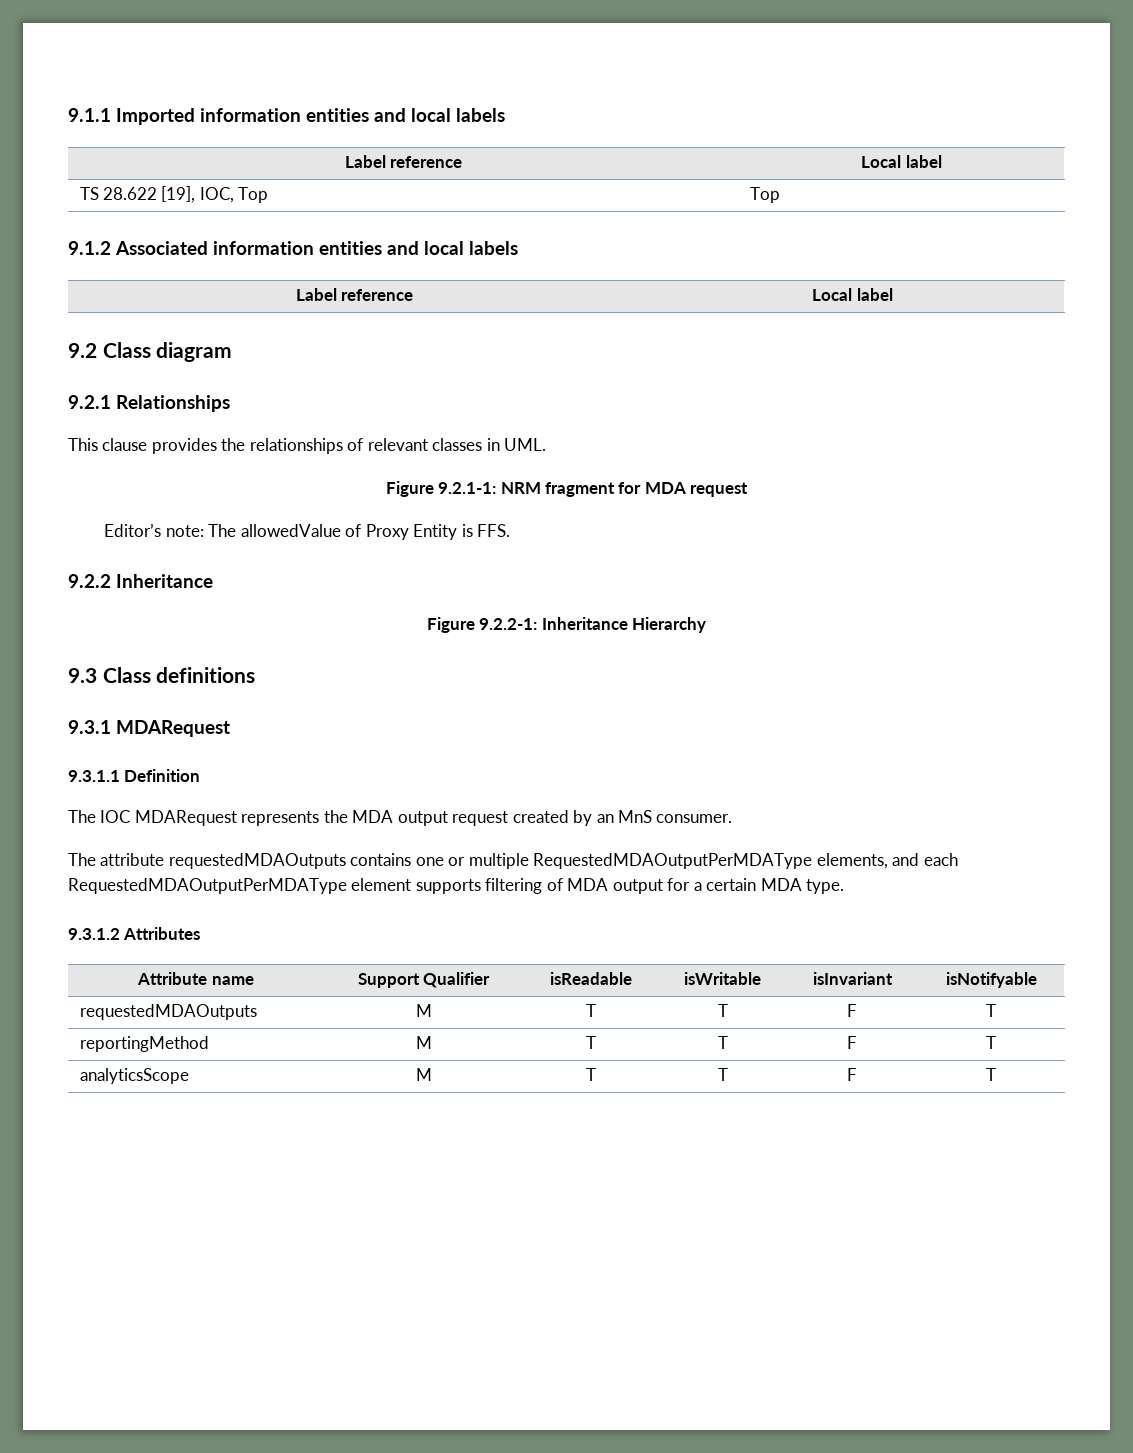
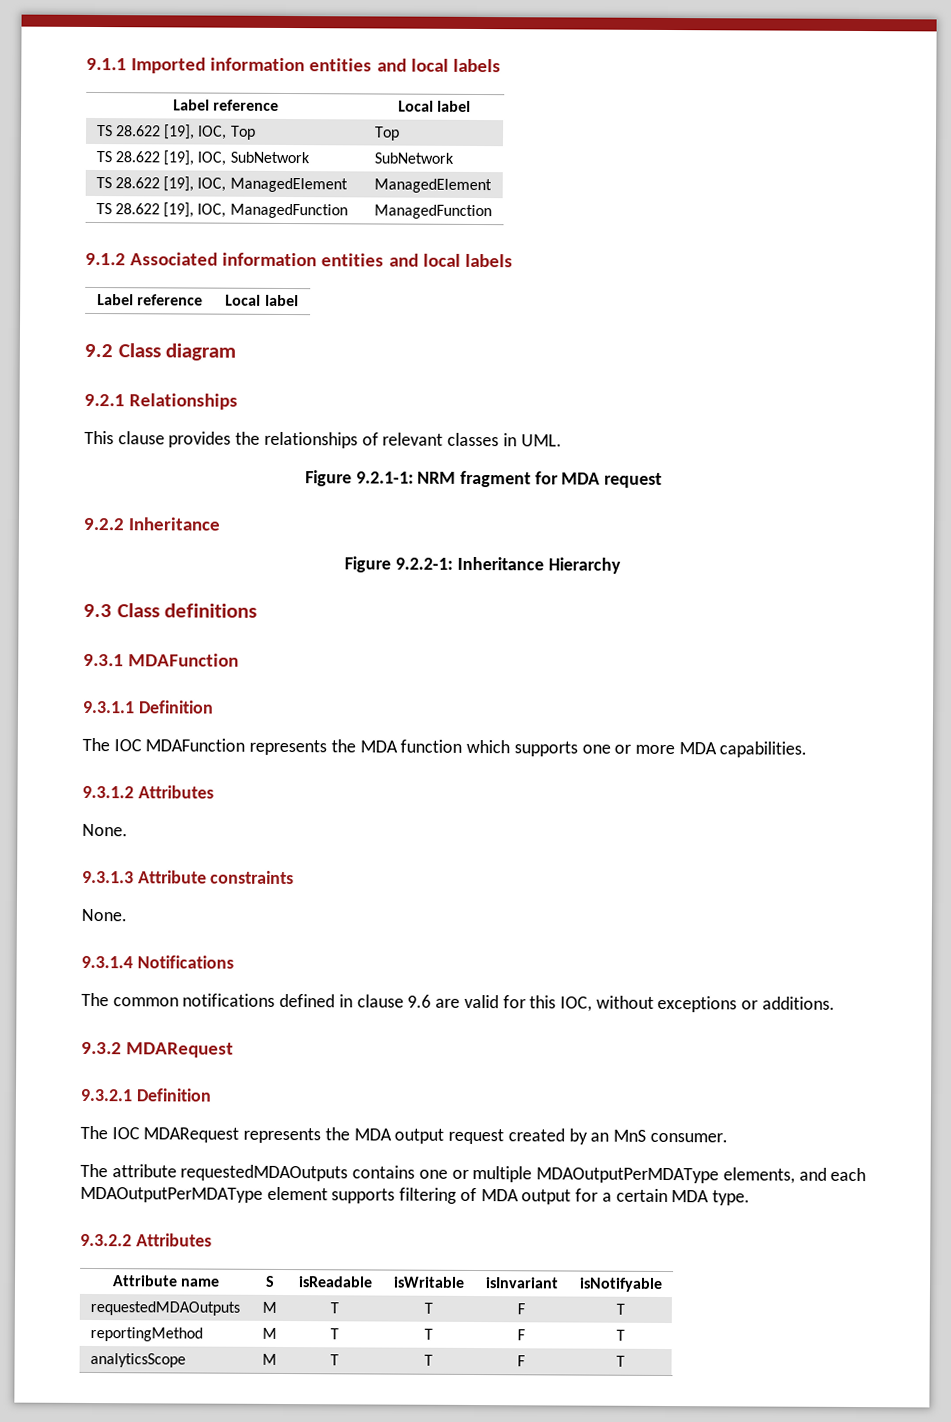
(780, 195) none -> [95,150,310,166] [373,152,454,164] [95,176,348,193] [373,178,492,194] [95,202,348,219] [373,204,492,220] // TS 28.622 [19], IOC, SubNetwork | SubNetwork // TS 28.622 [19], IOC, ManagedElement | ManagedElement // TS 28.622 [19], IOC, ManagedFunction | ManagedFunction
[104,523,511,540] // Editor’s note: The allowedValue of Proxy Entity is FFS. -> (663, 480) none
(111, 727) none -> [128,653,240,667] [82,700,214,714] [82,737,808,758] [82,785,214,799] [82,823,128,837] [82,870,295,885] [81,908,127,922] [81,955,234,969] [81,992,835,1013] [81,1041,122,1055] MDAFunction // 9.3.1.1 Definition // The IOC MDAFunction represents the MDA function which supports one or more MDA capabilities. // 9.3.1.2 Attributes // None. // 9.3.1.3 Attribute constraints // None. // 9.3.1.4 Notifications // The common notifications defined in clause 9.6 are valid for this IOC, without exceptions or additions. // 9.3.2
[68,770,120,782] 9.3.1.1 -> [80,1088,133,1102] 9.3.2.1
[533,853,813,869] RequestedMDAOutputPerMDAType -> [536,1167,720,1184] MDAOutputPerMDAType
[68,878,347,894] RequestedMDAOutputPerMDAType -> [80,1186,263,1203] MDAOutputPerMDAType
[68,928,120,940] 9.3.1.2 -> [80,1233,132,1247] 9.3.2.2
[357,972,491,988] Support Qualifier -> [264,1275,275,1287] S

